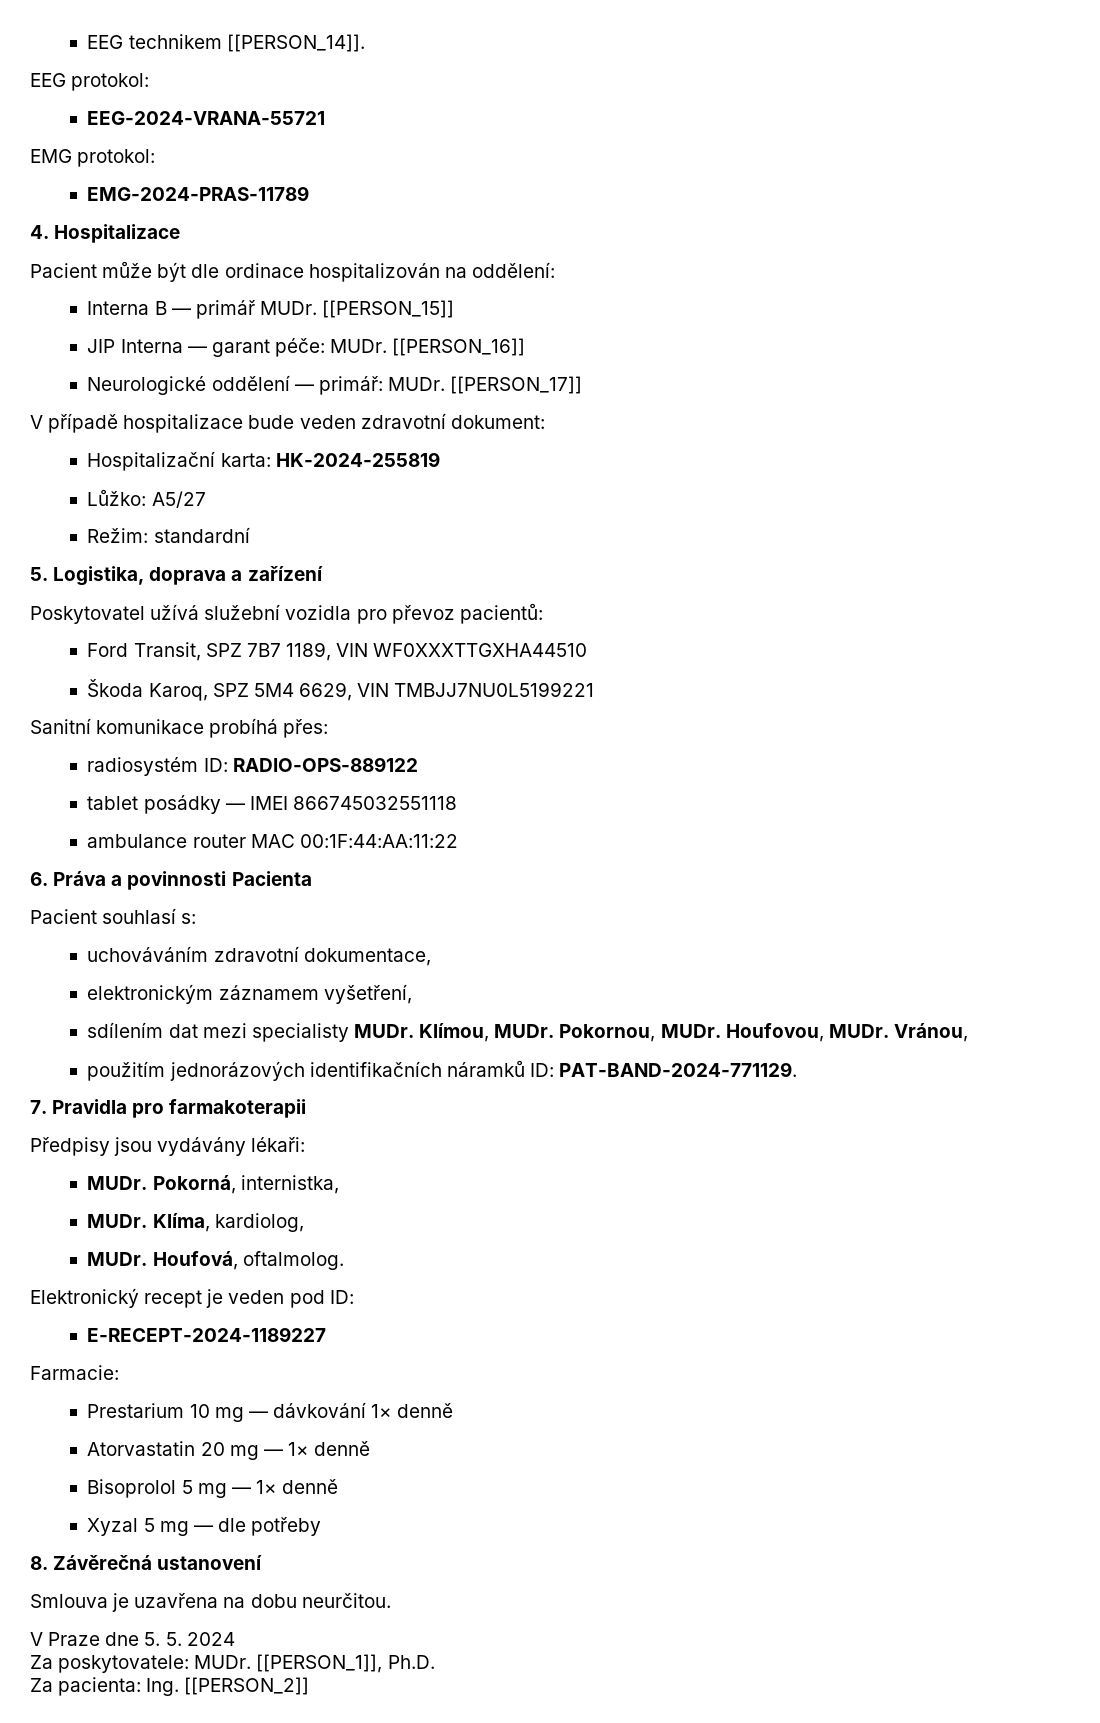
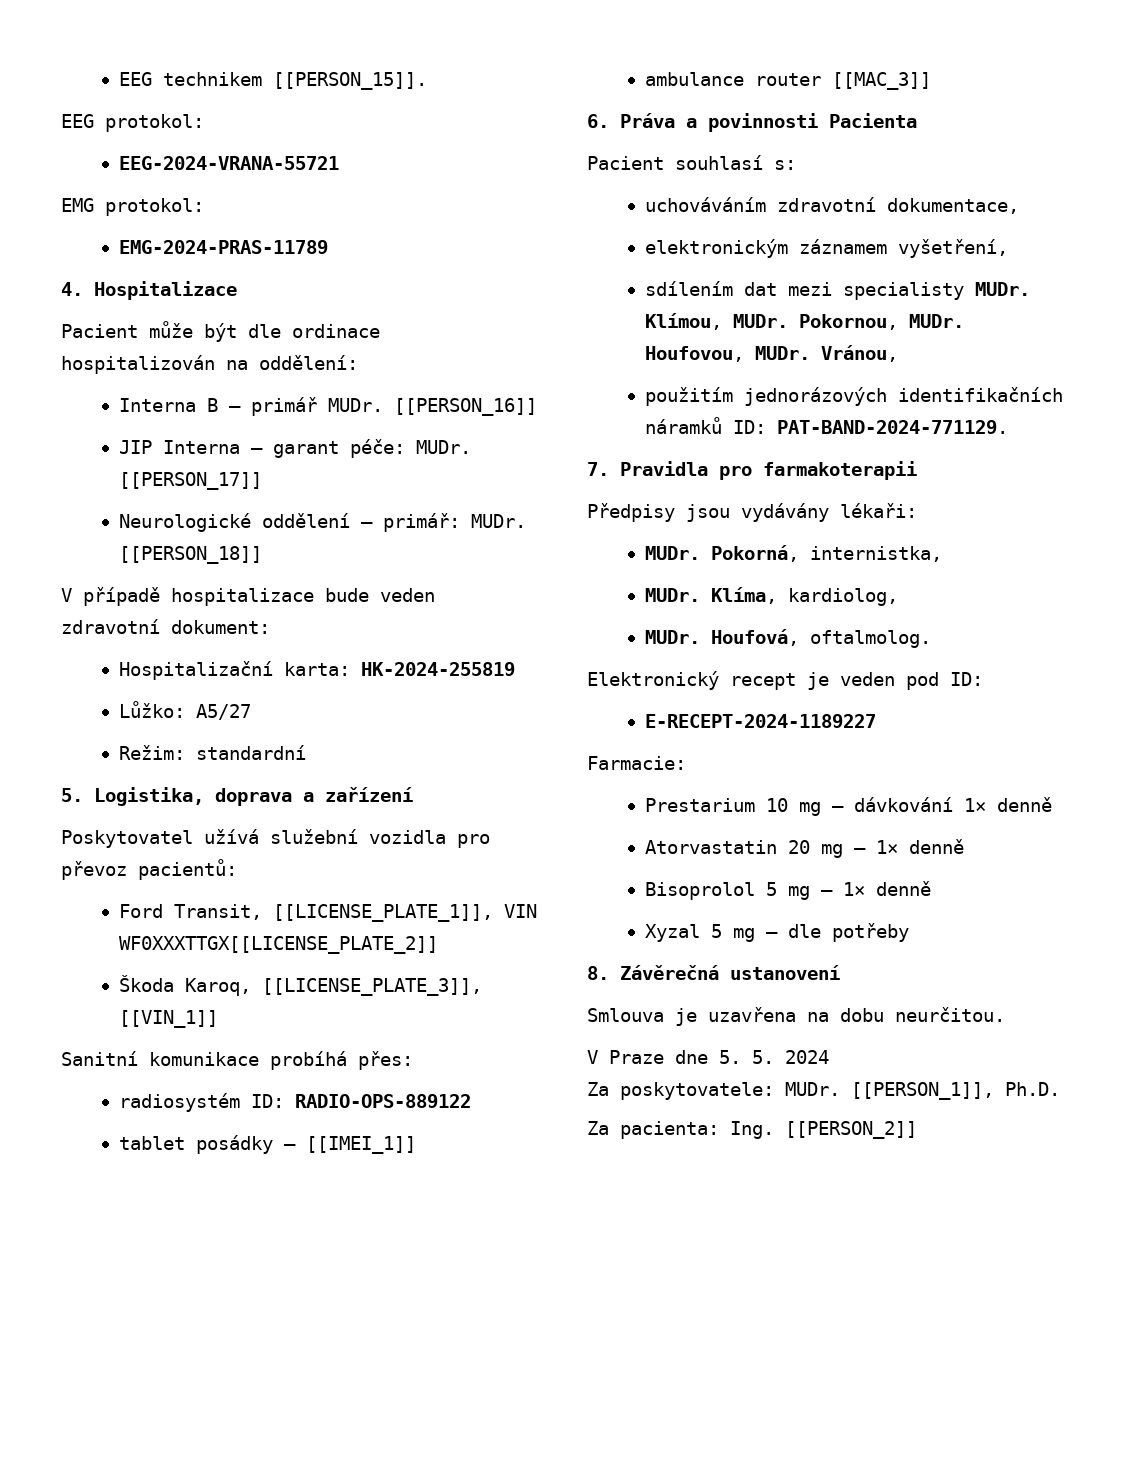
[226,34,365,52] [[PERSON_14]]. -> [272,72,427,90] [[PERSON_15]].
[322,300,455,318] [[PERSON_15]] -> [393,398,537,416] [[PERSON_16]]
[392,338,526,356] [[PERSON_16]] -> [118,472,262,490] [[PERSON_17]]
[450,376,583,394] [[PERSON_17]] -> [118,546,262,564] [[PERSON_18]]
[205,642,588,661] [87,679,595,701] SPZ 7B7 1189, VIN WF0XXXTTGXHA44510 // Škoda Karoq, SPZ 5M4 6629, VIN TMBJJ7NU0L5199221 -> [272,904,537,922] [118,936,438,954] [118,975,482,996] [118,1010,218,1028] [[LICENSE_PLATE_1]], VIN WF0XXXTTGX[[LICENSE_PLATE_2]] // Škoda Karoq, [[LICENSE_PLATE_3]], [[VIN_1]]
[249,796,458,810] IMEI 866745032551118 -> [305,1136,416,1154] [[IMEI_1]]
[250,834,458,848] MAC 00:1F:44:AA:11:22 -> [831,72,931,90] [[MAC_3]]

